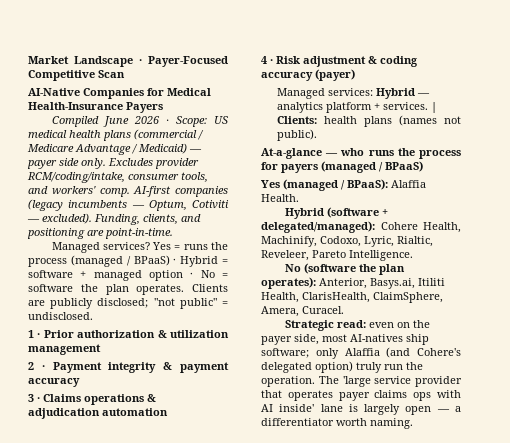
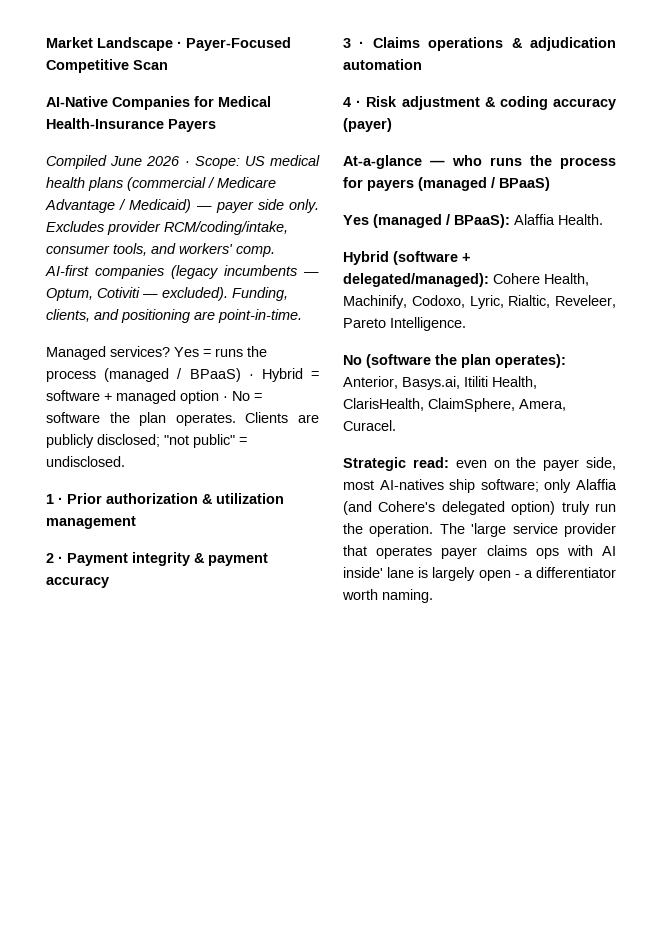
[277,88,431,99] [277,102,438,113] [277,115,461,127] [277,129,318,141] // Managed services: Hybrid — analytics platform + services. | Clients: health plans (names not public). -> (392, 125) none
[436,409,450,412] — -> [514,574,520,578] -

